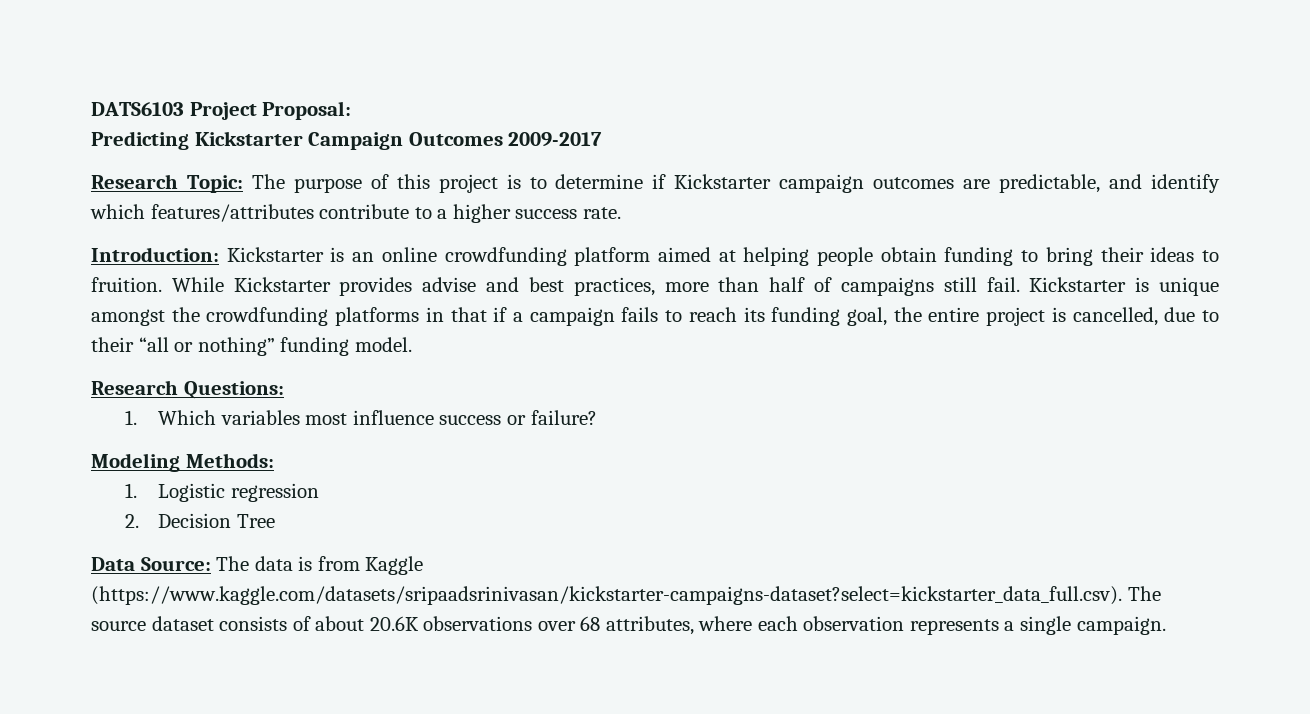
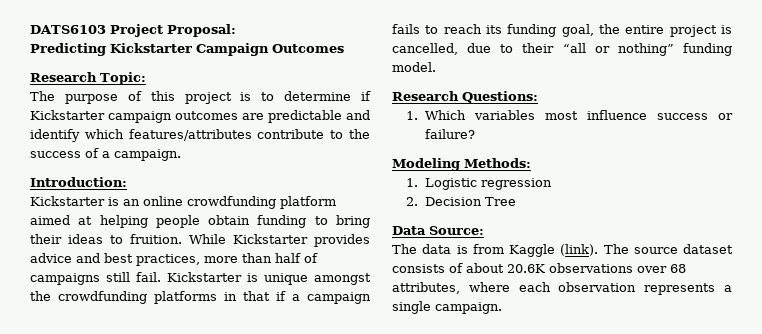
[508,132,603,147] 2009-2017 -> (344, 48) none
(243, 184) none -> (146, 78) //
[999,174,1101,193] predictable, -> [268,110,342,123] predictable
[437,204,621,223] a higher success rate. -> [349,129,370,139] [30,148,181,161] the success of a campaign.
(219, 254) none -> (127, 182) //
[422,277,477,292] advise -> [30,253,72,263] advice
(211, 564) none -> (484, 230) //
[91,586,1122,605] (https://www.kaggle.com/datasets/sripaadsrinivasan/kickstarter-campaigns-dataset?select=kickstarter_data_full.csv). -> [560,244,599,256] (link).

